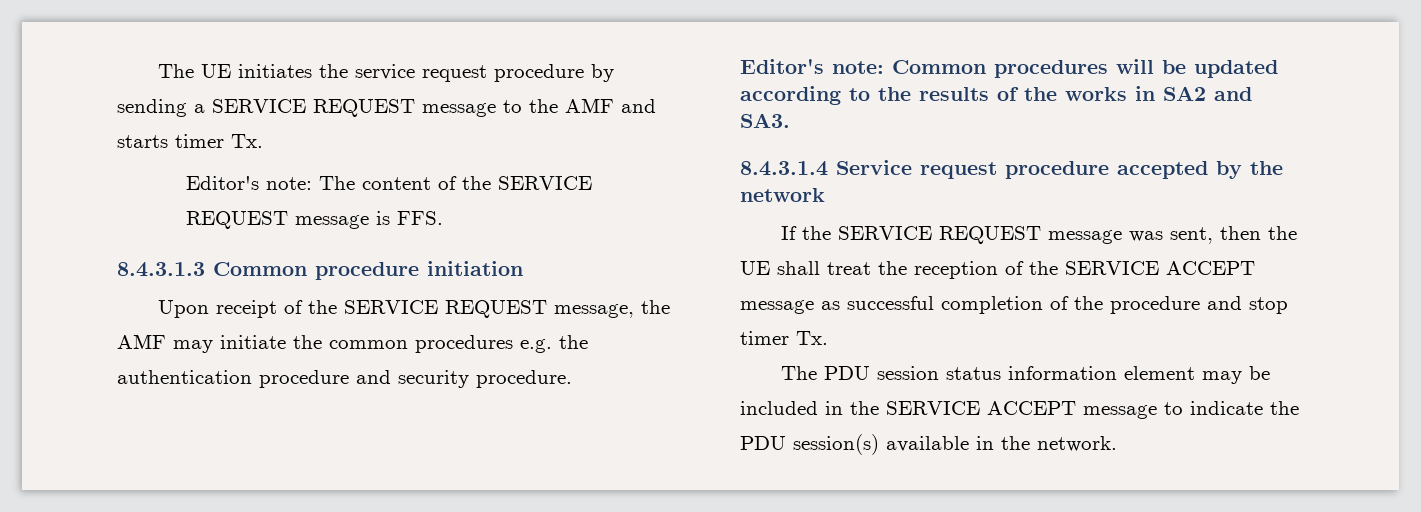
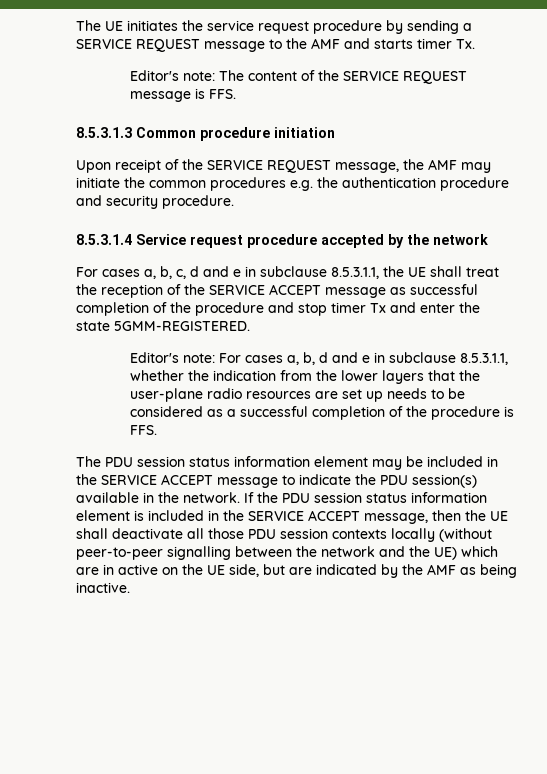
[117,262,205,277] 8.4.3.1.3 -> [76,127,132,138] 8.5.3.1.3
[740,59,1278,78] [740,86,1252,105] [740,113,790,128] [740,161,828,176] Editor's note: Common procedures will be updated according to the results of the works in SA2 and SA3. // 8.4.3.1.4 -> [76,234,132,245] 8.5.3.1.4
[781,226,1262,244] If the SERVICE REQUEST message was sent, then -> [76,266,379,279] For cases a, b, c, d and e in subclause 8.5.3.1.1,
[796,331,828,345] Tx. -> [370,302,480,313] [76,321,250,331] [130,352,509,365] [130,370,481,384] [130,388,466,402] [130,406,515,420] [130,425,158,435] Tx and enter the state 5GMM-REGISTERED. // Editor's note: For cases a, b, d and e in subclause 8.5.3.1.1, whether the indication from the lower layers that the user-plane radio resources are set up needs to be considered as a successful completion of the procedure is FFS.
(1117, 444) none -> [244,492,487,503] [76,510,508,524] [76,528,492,542] [76,546,498,560] [76,564,517,578] [76,582,130,593] If the PDU session status information element is included in the SERVICE ACCEPT message, then the UE shall deactivate all those PDU session contexts locally (without peer-to-peer signalling between the network and the UE) which are in active on the UE side, but are indicated by the AMF as being inactive.

